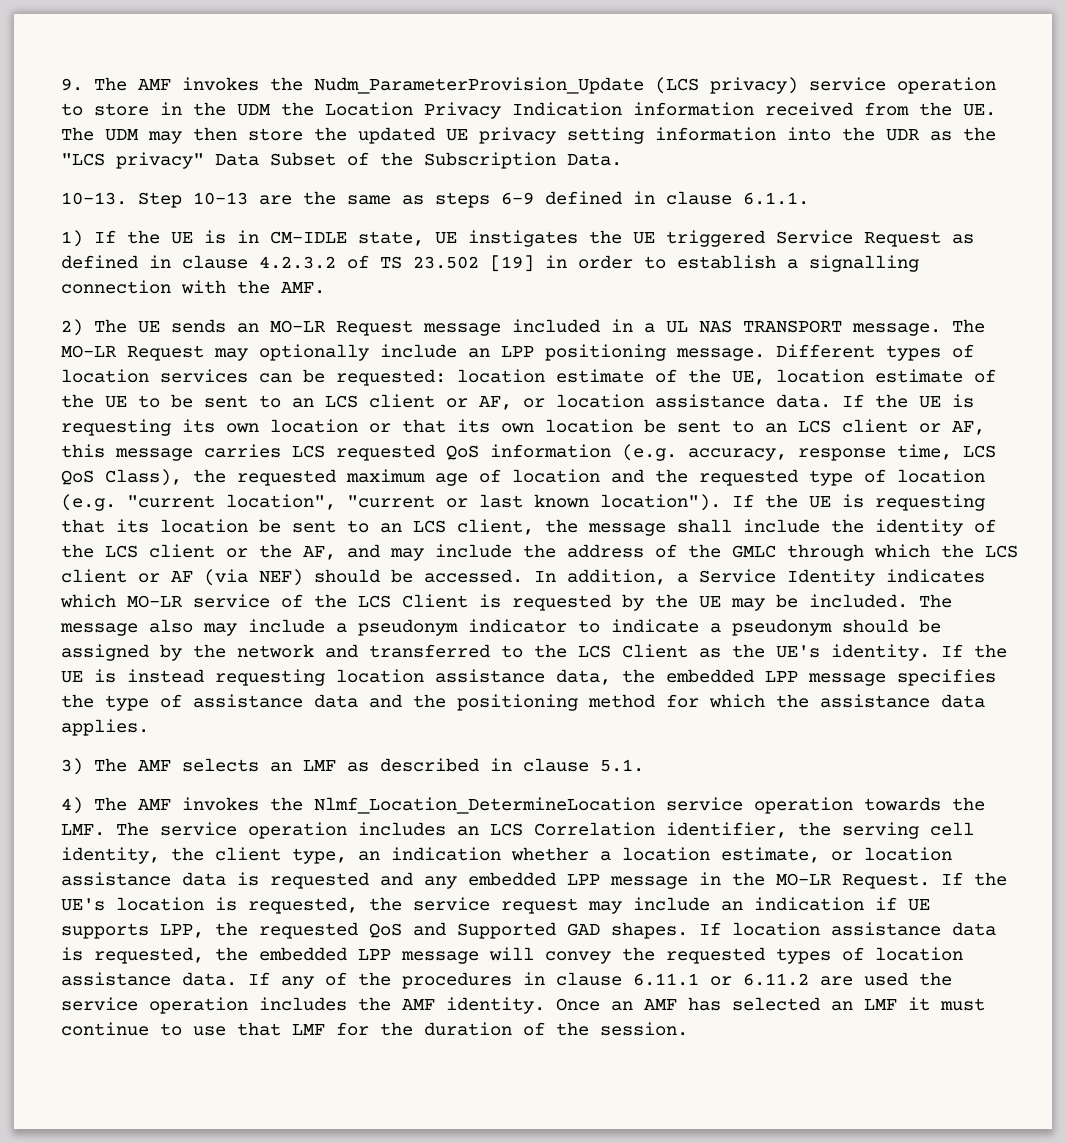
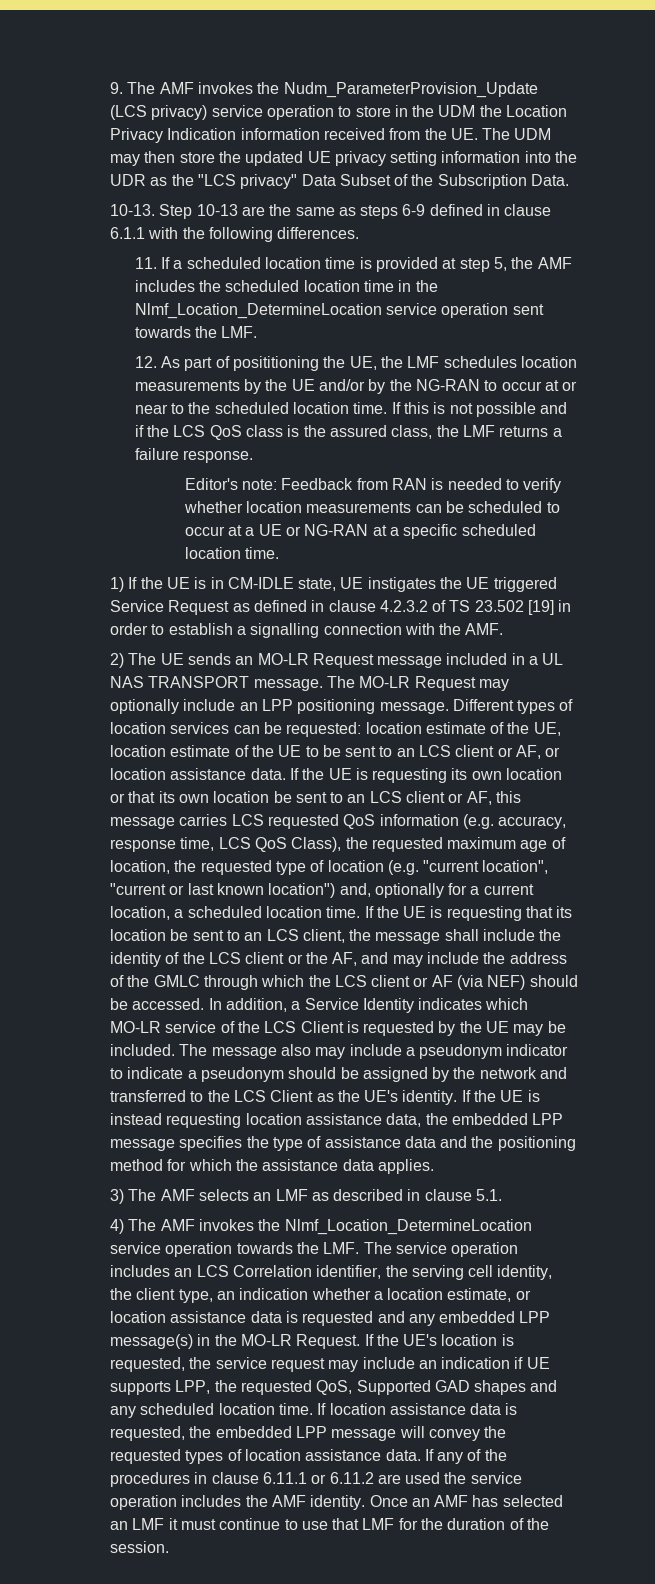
[743,192,810,205] 6.1.1. -> [109,227,360,242] [134,257,572,272] [134,280,438,292] [134,303,544,319] [134,326,258,338] [134,356,578,371] [134,379,578,394] [134,402,568,417] [134,425,562,440] [134,448,254,463] [184,478,562,493] [183,501,560,513] [184,524,536,539] [184,547,279,559] 6.1.1 with the following differences. // 11. If a scheduled location time is provided at step 5, the AMF includes the scheduled location time in the Nlmf_Location_DetermineLocation service operation sent towards the LMF. // 12. As part of posititioning the UE, the LMF schedules location measurements by the UE and/or by the NG-RAN to occur at or near to the scheduled location time. If this is not possible and if the LCS QoS class is the assured class, the LMF returns a failure response. // Editor's note: Feedback from RAN is needed to verify whether location measurements can be scheduled to occur at a UE or NG-RAN at a specific scheduled location time.
[512,469,645,483] location and -> [109,860,170,874] location,
[600,494,722,511] location"). -> [268,883,534,898] [109,906,361,920] location") and, optionally for a current location, a scheduled location time.
[610,876,689,889] message -> [109,1334,193,1349] message(s)
[369,922,689,939] QoS and Supported GAD shapes. -> [316,1380,558,1395] [109,1403,313,1418] QoS, Supported GAD shapes and any scheduled location time.

